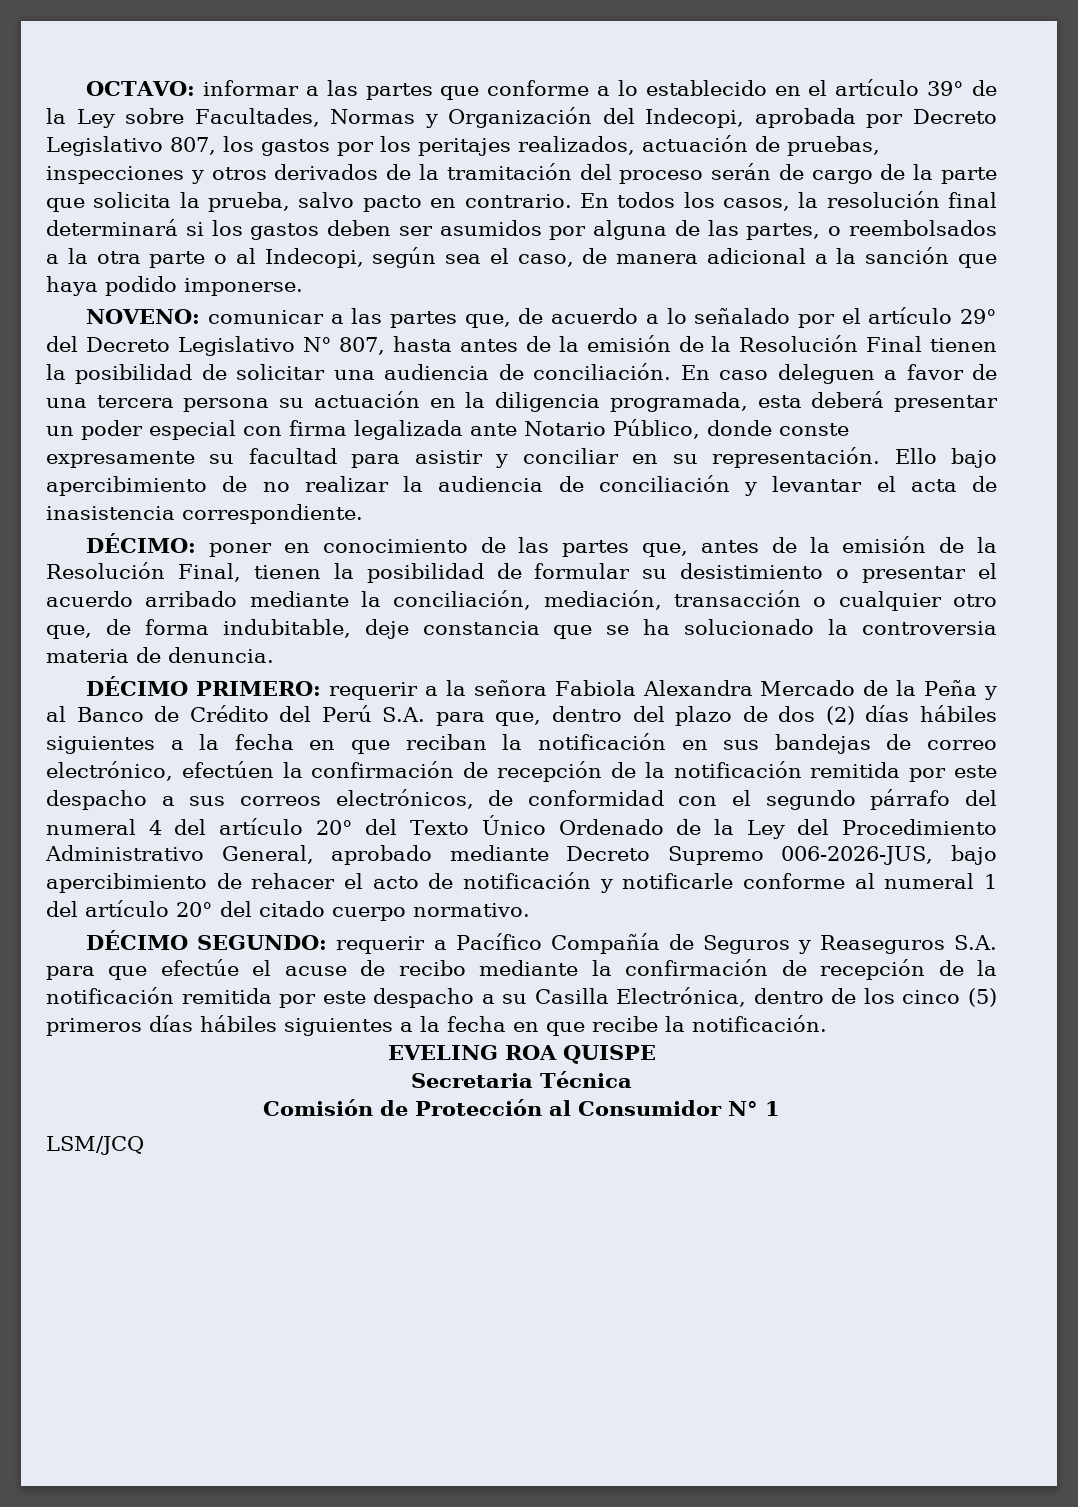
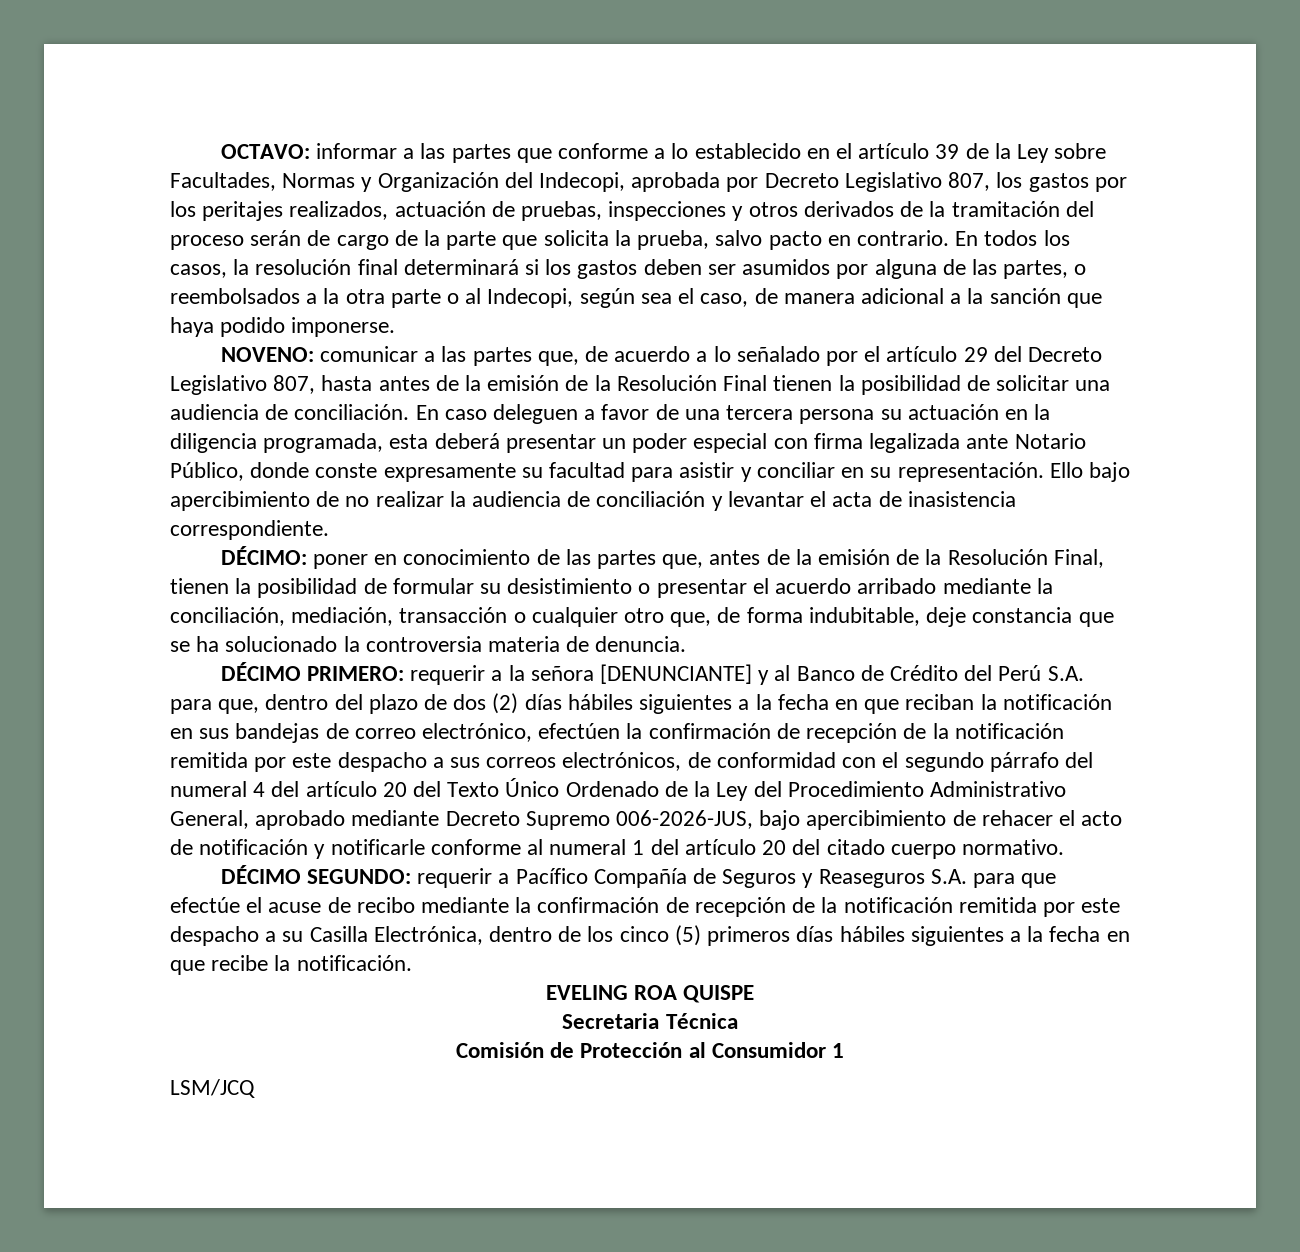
[927,81,965,96] 39° -> [935,144,960,159] 39
[959,309,997,324] 29° -> [963,347,988,362] 29
[302,337,332,352] N° -> (267, 385) none
[554,680,978,696] Fabiola Alexandra Mercado de la Peña -> [599,664,752,684] [DENUNCIANTE]
[315,820,353,835] 20° -> [382,782,407,797] 20
[176,902,213,917] 20° -> [762,840,787,855] 20
[728,1101,758,1116] N° -> (826, 1050) none

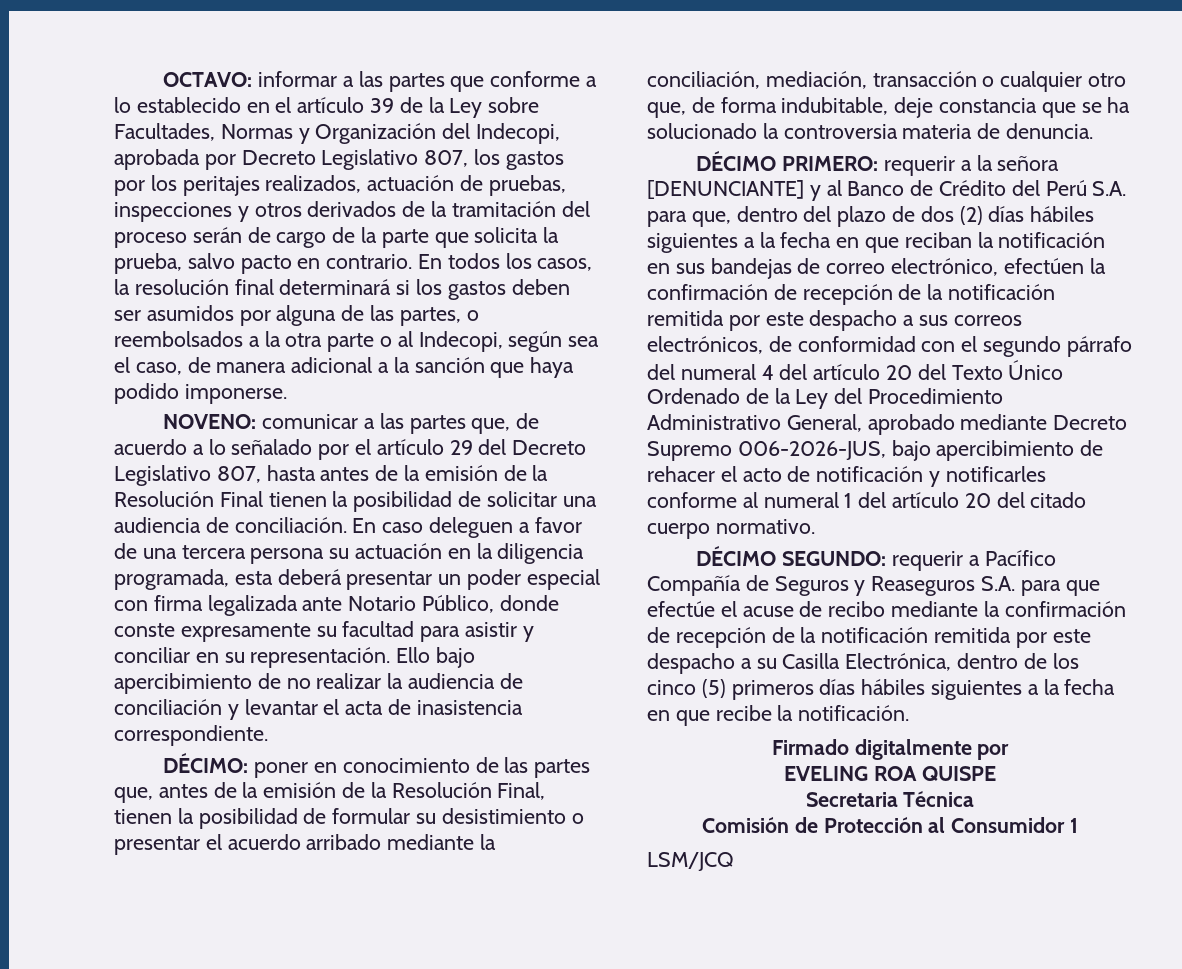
[330,839,425,855] notificarle -> [945,466,1046,482] notificarles
(412, 963) none -> [771,739,1010,760] // Firmado digitalmente por

